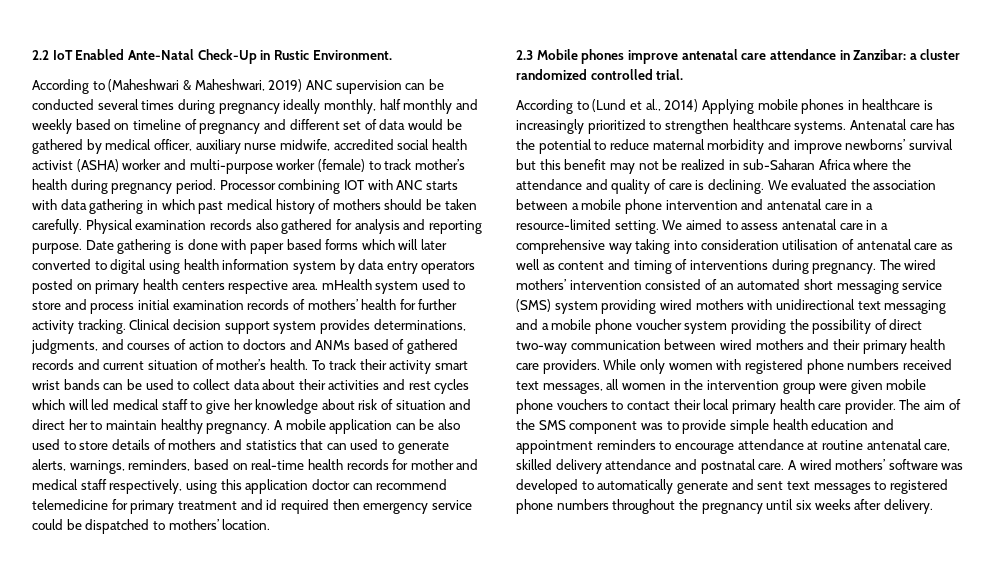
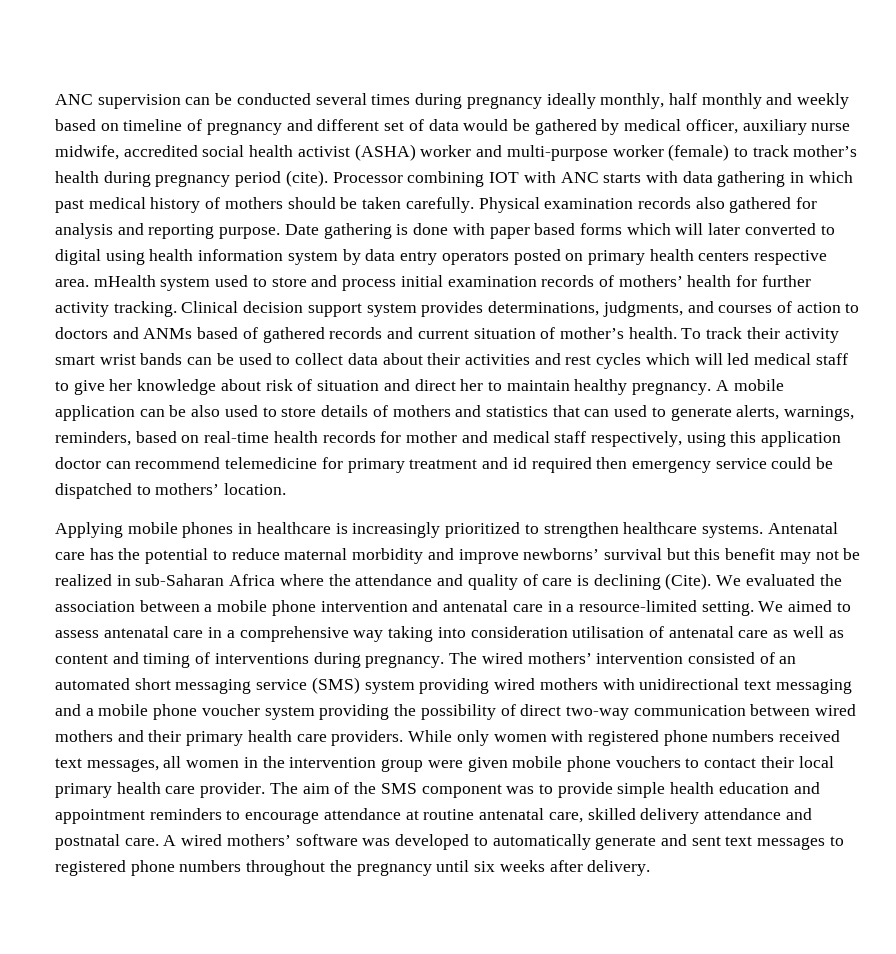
[32,49,392,64] [32,79,303,94] 2.2 IoT Enabled Ante-Natal Check-Up in Rustic Environment. // According to (Maheshwari & Maheshwari, 2019) -> (55, 99) none
[175,179,216,194] period. -> [235,170,328,187] period (cite).
[516,49,961,64] [516,69,684,80] [516,99,699,114] 2.3 Mobile phones improve antenatal care attendance in Zanzibar: a cluster randomized controlled trial. // According to (Lund et al., 2014) -> (287, 489) none
[707,179,764,194] declining. -> [593,573,712,590] declining (Cite).

